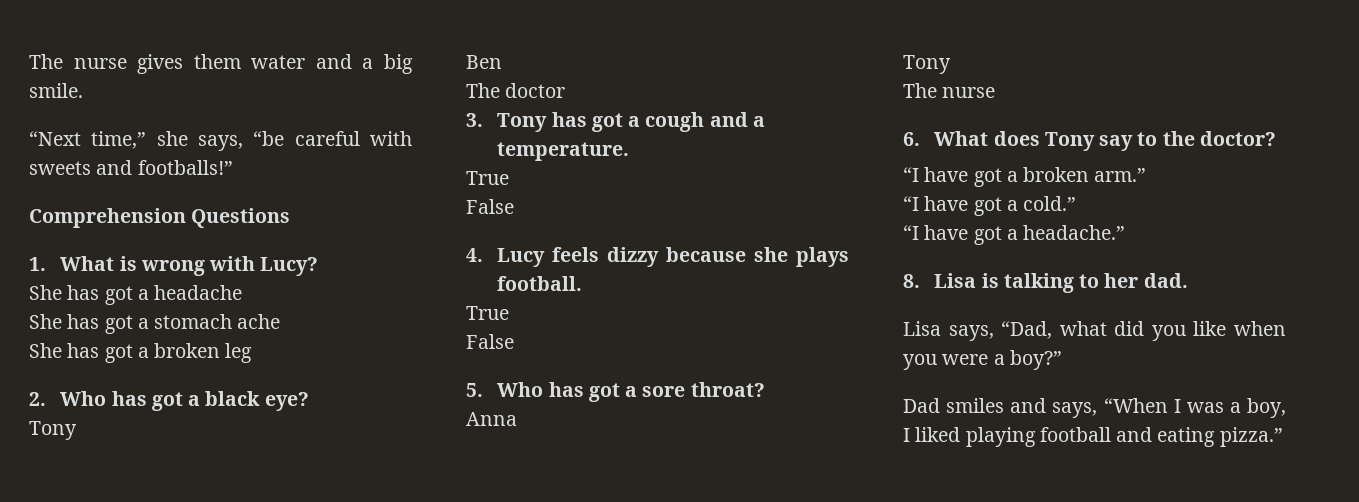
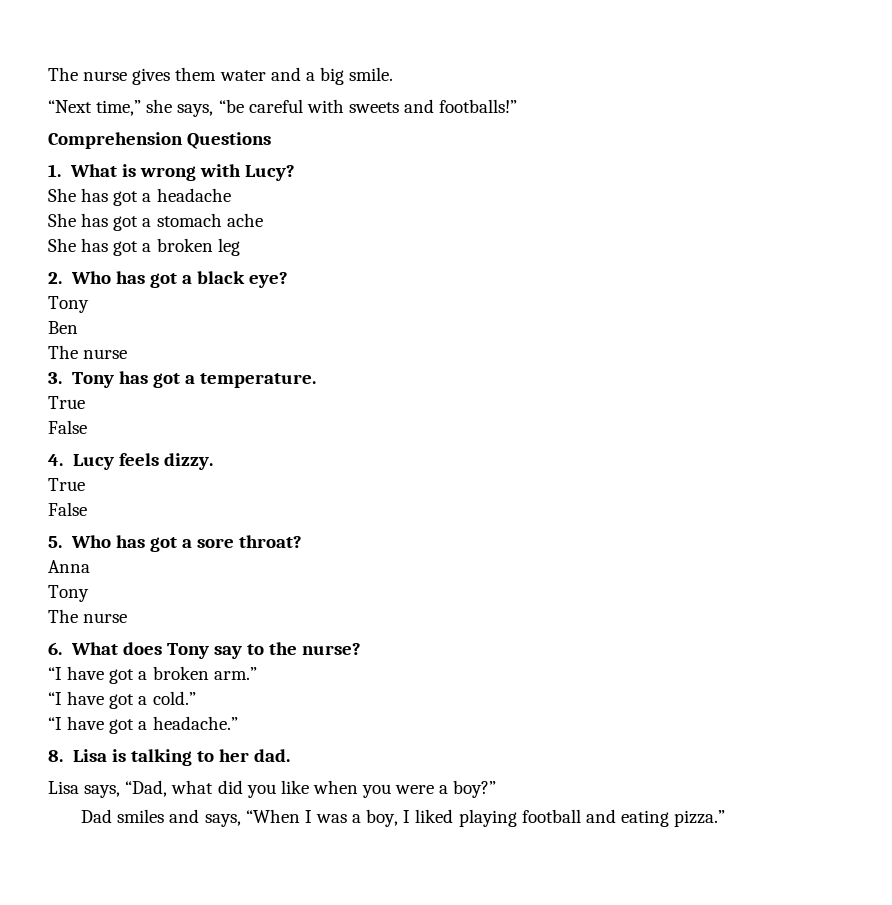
[505,83,566,98] doctor -> [83,349,128,359] nurse
[645,112,766,132] cough and a -> (195, 379) none
[607,247,849,267] [497,276,583,291] dizzy because she plays football. -> [163,453,213,470] dizzy.
[1200,131,1277,146] doctor? -> [302,643,362,655] nurse?

